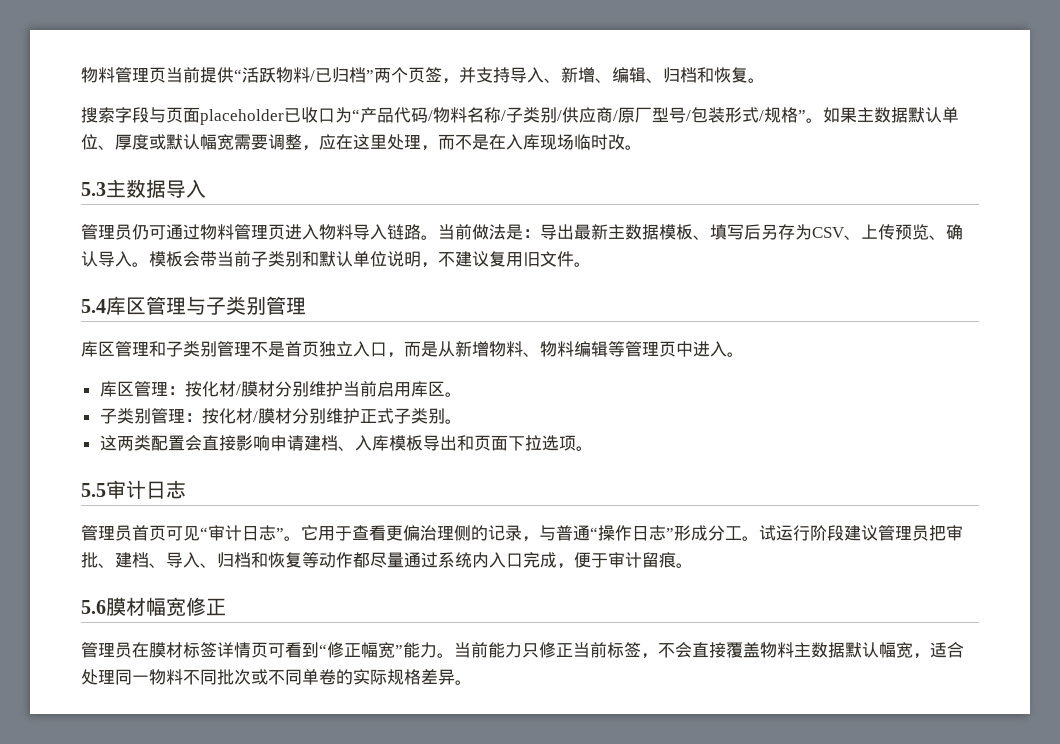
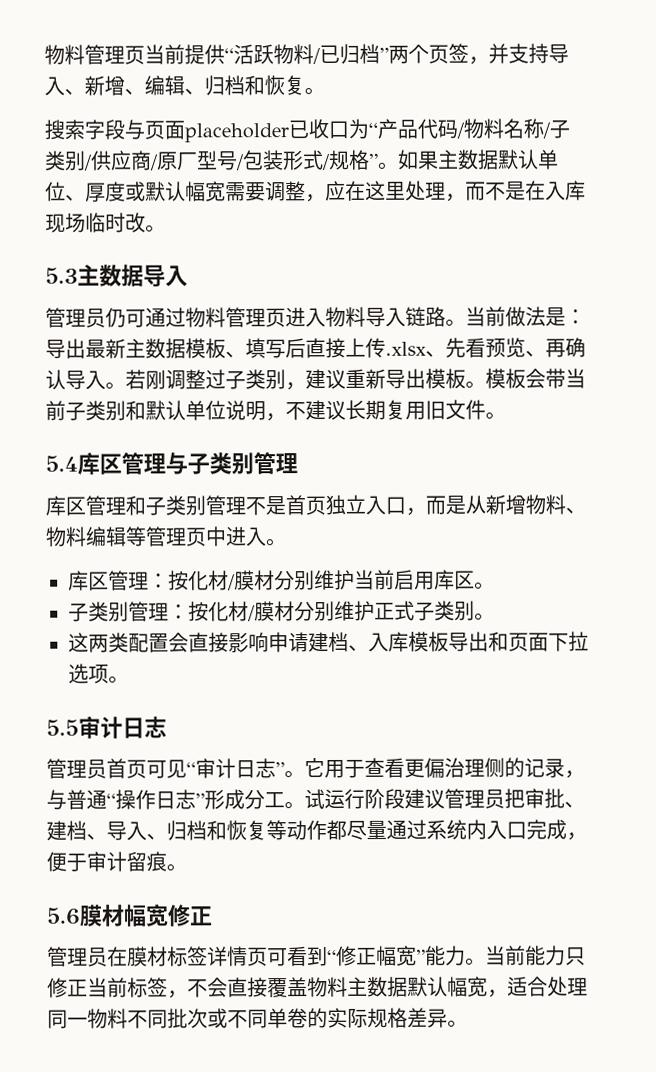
[761,224,963,240] [81,251,132,267] 另存为CSV、上传预览、确认导入 -> [305,337,586,359] [45,368,466,391] 直接上传.xlsx、先看预览、再确认导入。若刚调整过子类别，建议重新导出模板
(489, 259) none -> [345,399,386,420] 长期

